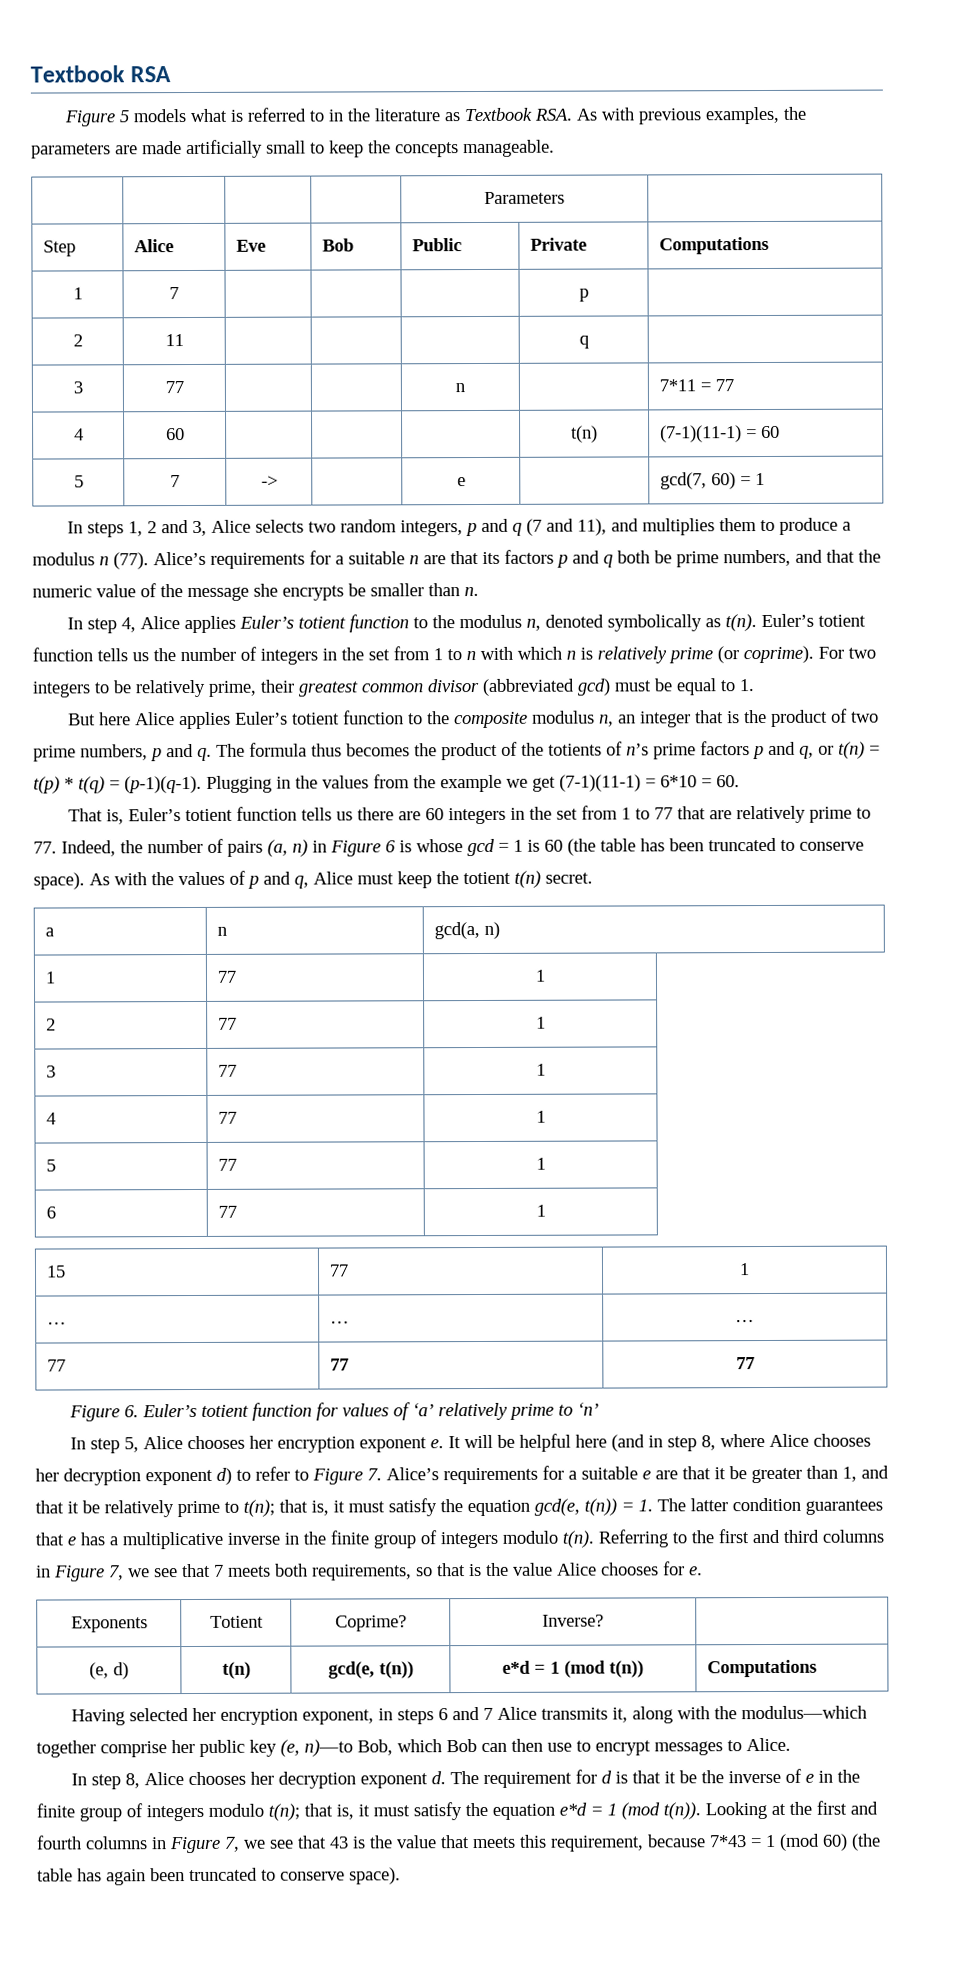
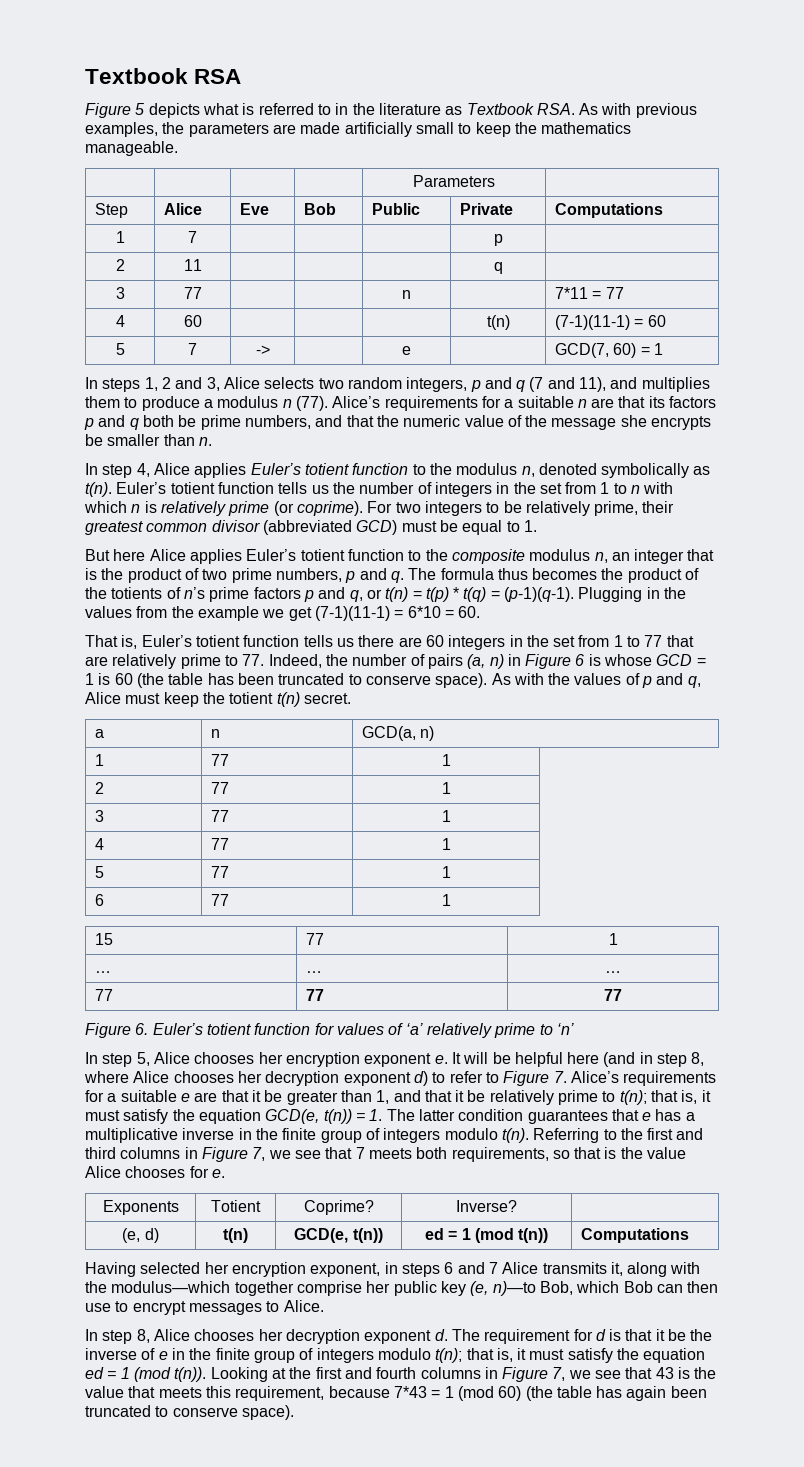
[132,109,186,123] models -> [148,103,200,118] depicts
[395,142,459,158] concepts -> [541,122,632,134] mathematics
[660,472,708,490] gcd(7, -> [555,343,610,358] GCD(7,
[577,678,610,696] gcd) -> [356,520,398,535] GCD)
[467,838,495,857] gcd -> [656,654,693,666] GCD
[434,921,481,940] gcd(a, -> [362,726,417,741] GCD(a,
[534,1498,580,1516] gcd(e, -> [265,1109,320,1124] GCD(e,
[327,1661,414,1679] [502,1660,531,1674] gcd(e, t(n)) | e*d -> [294,1228,383,1243] [424,1228,444,1240] GCD(e, t(n)) | ed
[559,1802,587,1816] e*d -> [85,1367,104,1379] ed

